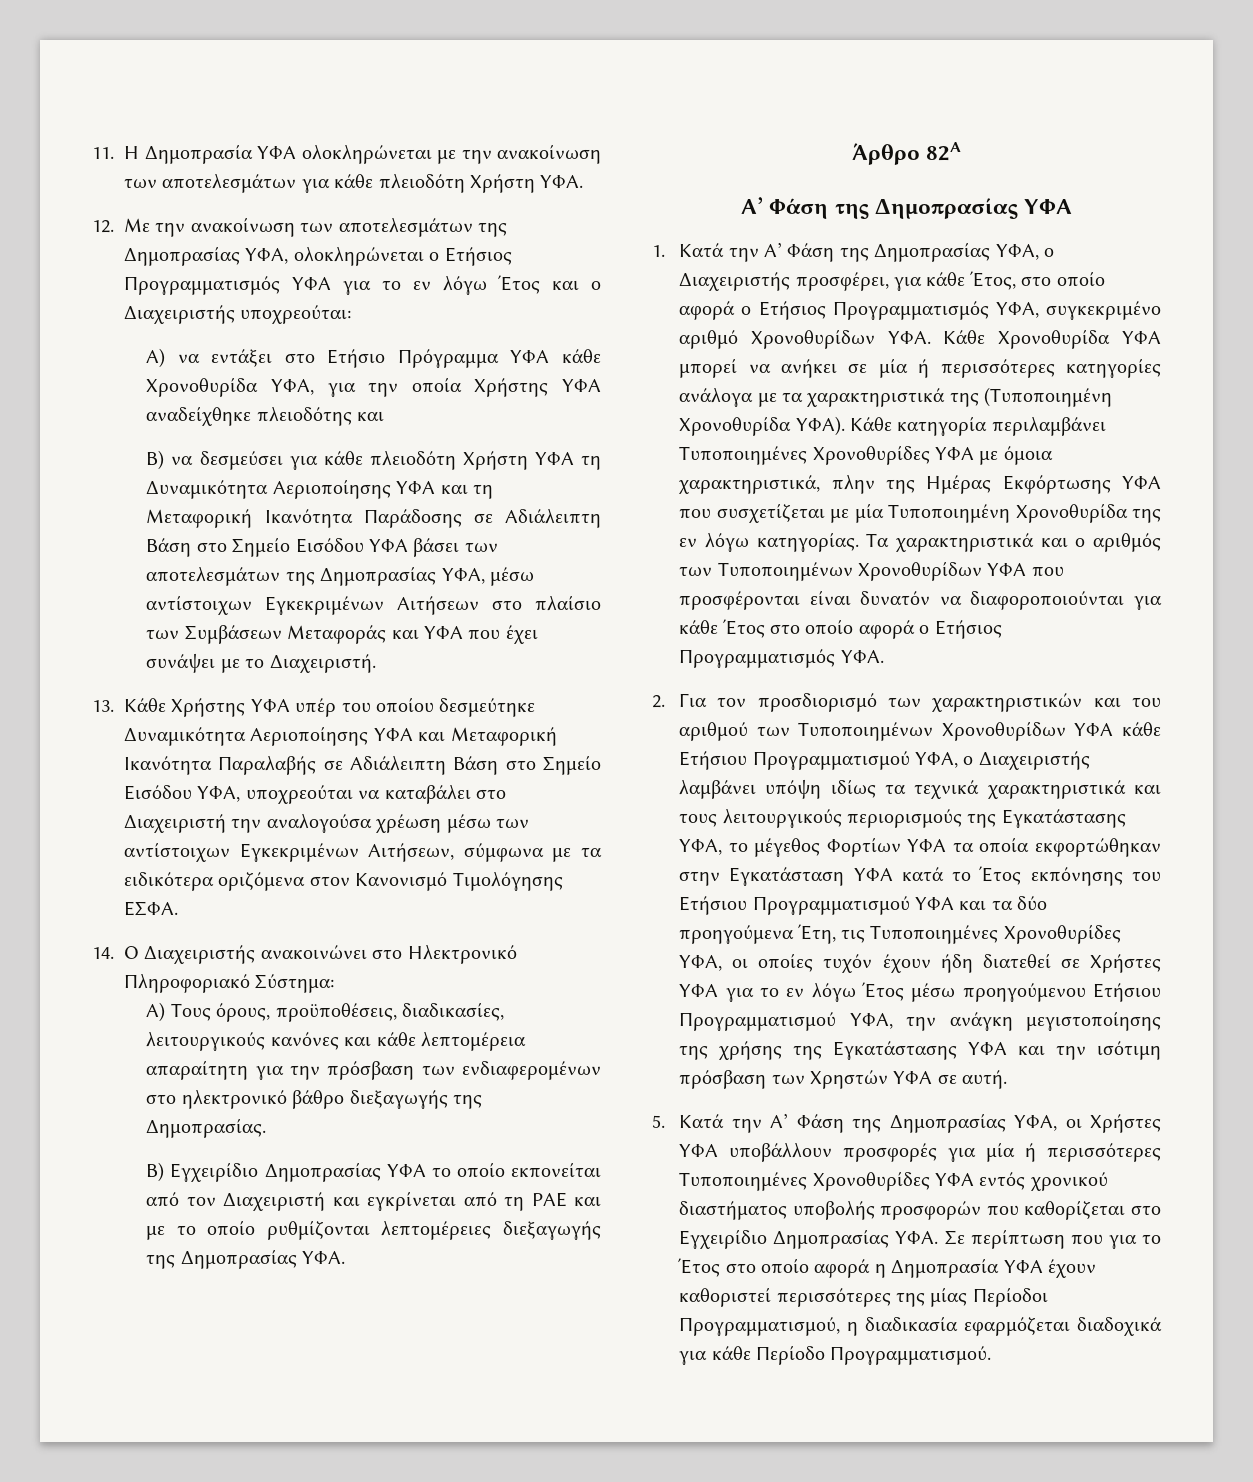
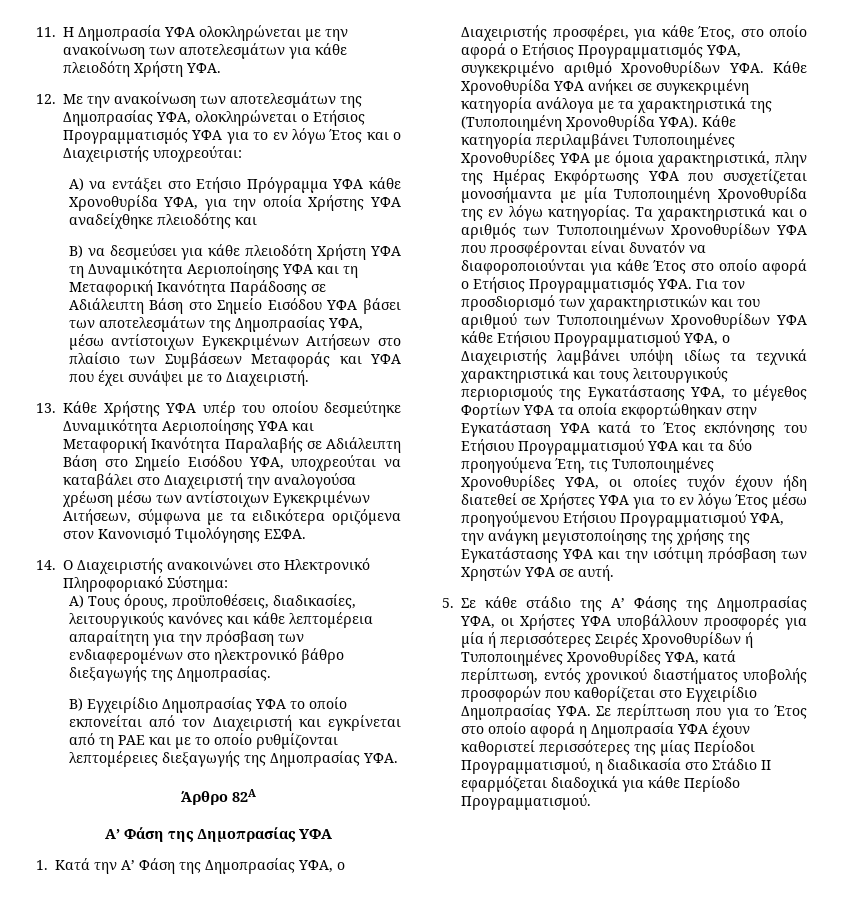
[679,358,1161,378] μπορεί να ανήκει σε μία ή περισσότερες κατηγορίες -> [588,79,749,95] [461,97,532,113] ανήκει σε συγκεκριμένη κατηγορία
(825, 513) none -> [461,187,552,203] μονοσήμαντα
[652,695,665,708] // 2. -> (692, 284) none
[679,1113,844,1133] Κατά την Α’ Φάση -> [461,596,677,612] Σε κάθε στάδιο της Α’ Φάσης
[679,1171,974,1191] Τυποποιημένες Χρονοθυρίδες ΥΦΑ -> [595,632,753,648] [461,650,736,666] [461,668,538,684] Σειρές Χρονοθυρίδων ή Τυποποιημένες Χρονοθυρίδες ΥΦΑ, κατά περίπτωση,
(959, 1323) none -> [685,758,771,770] στο Στάδιο ΙΙ

